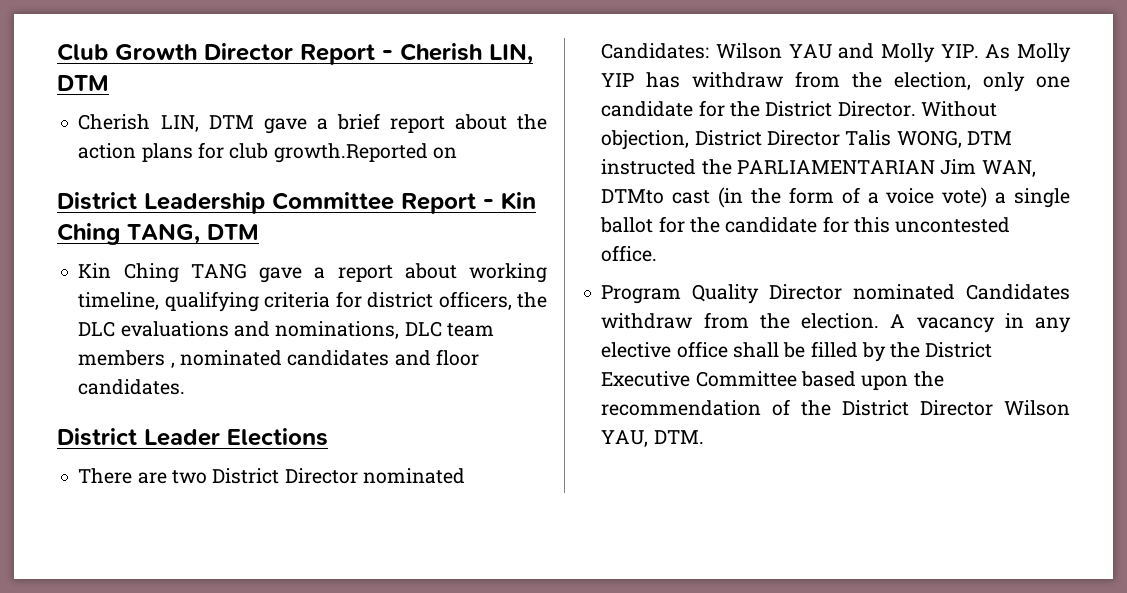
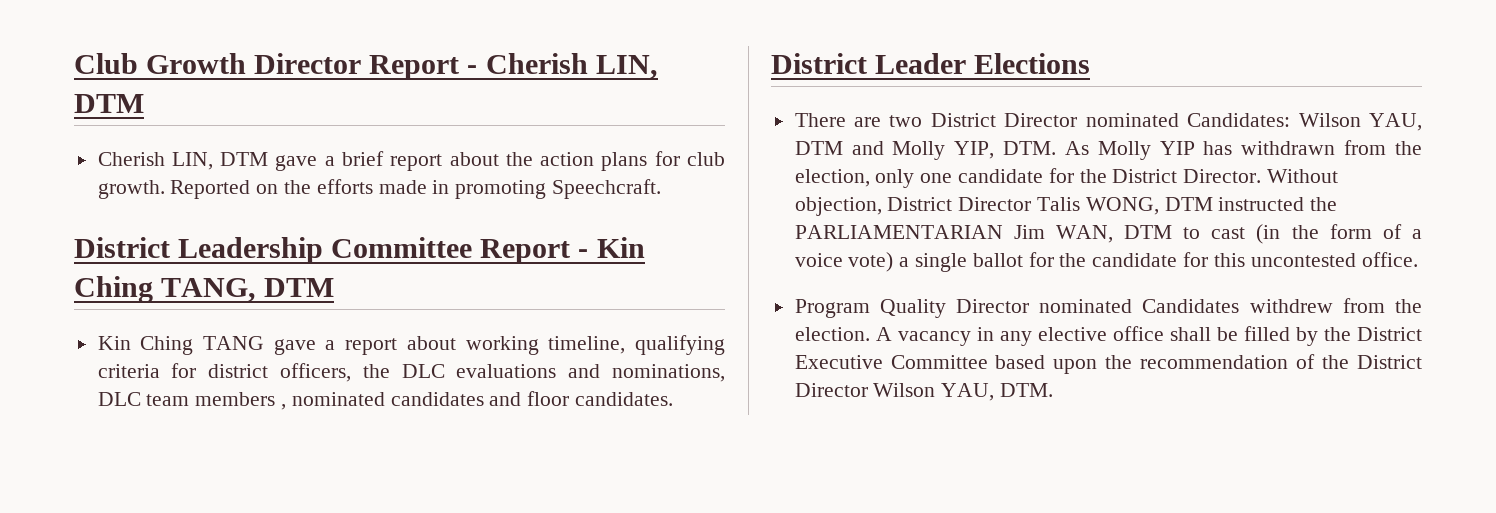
[273,143,428,163] growth.Reported -> [97,180,251,199] growth. Reported
(457, 153) none -> [284,179,662,199] the efforts made in promoting Speechcraft.
[788,43,979,63] YAU and Molly YIP. -> [1369,113,1422,131] [794,141,1057,160] YAU, DTM and Molly YIP, DTM.
[692,72,784,88] withdraw -> [1241,141,1336,155] withdrawn
[601,189,665,204] DTMto -> [1124,225,1201,239] DTM to
[601,313,693,329] withdraw -> [1249,299,1333,313] withdrew

